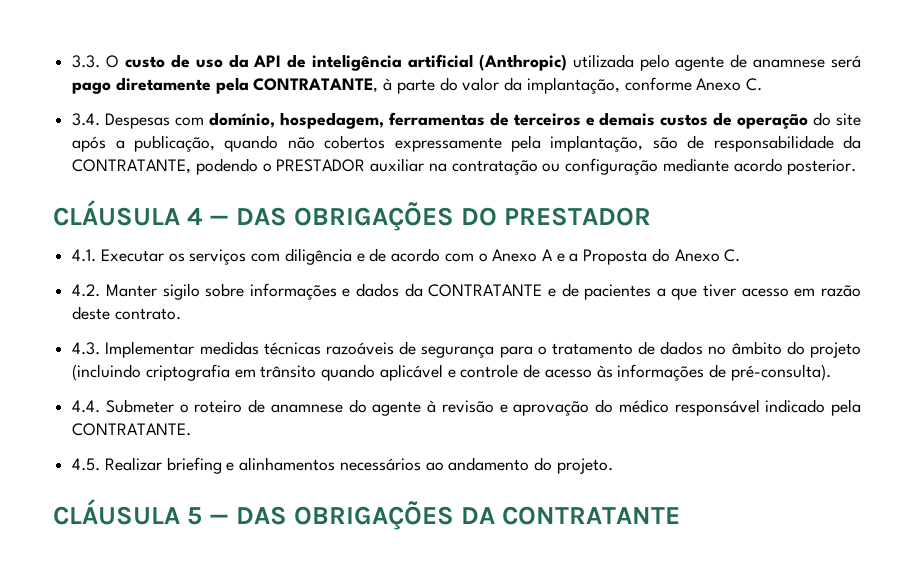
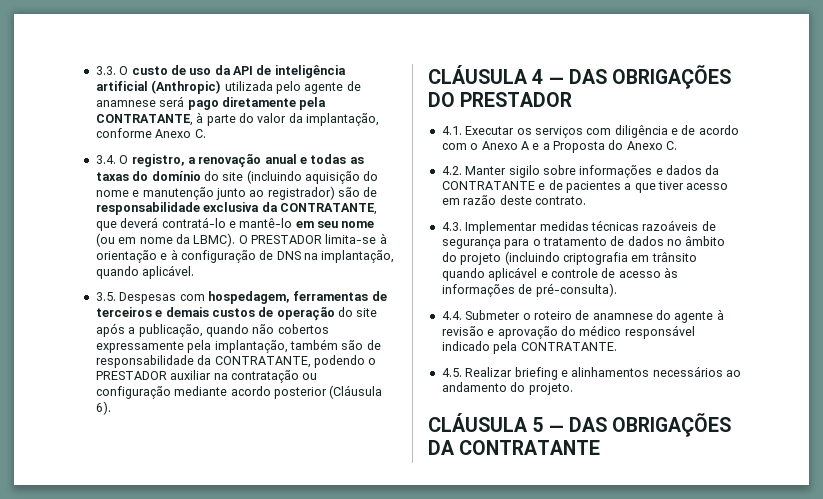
(101, 119) none -> [119,153,364,168] [95,170,379,184] [95,186,378,200] [95,202,377,215] [95,217,375,231] [95,233,387,247] [95,249,395,263] [95,265,195,279] [95,292,116,301] O registro, a renovação anual e todas as taxas do domínio do site (incluindo aquisição do nome e manutenção junto ao registrador) são de responsabilidade exclusiva da CONTRATANTE, que deverá contratá-lo e mantê-lo em seu nome (ou em nome da LBMC). O PRESTADOR limita-se à orientação e à configuração de DNS na implantação, quando aplicável. // 3.5.
[208,112,275,128] domínio, -> (205, 297) none
(644, 143) none -> [289,339,338,350] também
[787,159,857,175] posterior. -> [273,385,383,399] [95,401,111,415] posterior (Cláusula 6).

